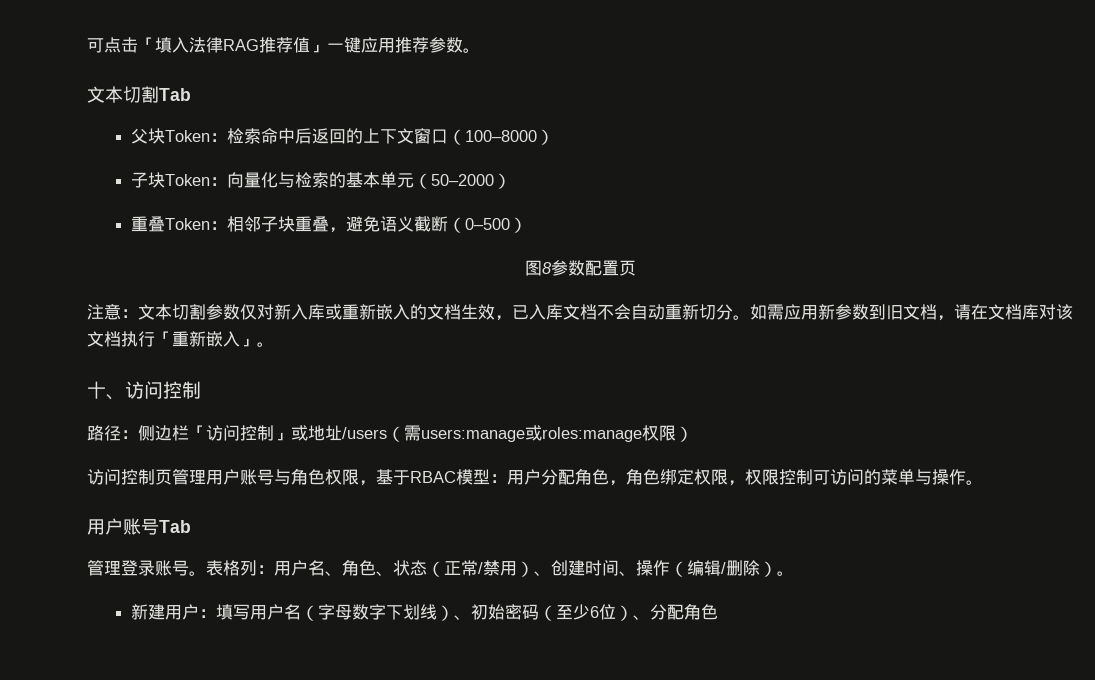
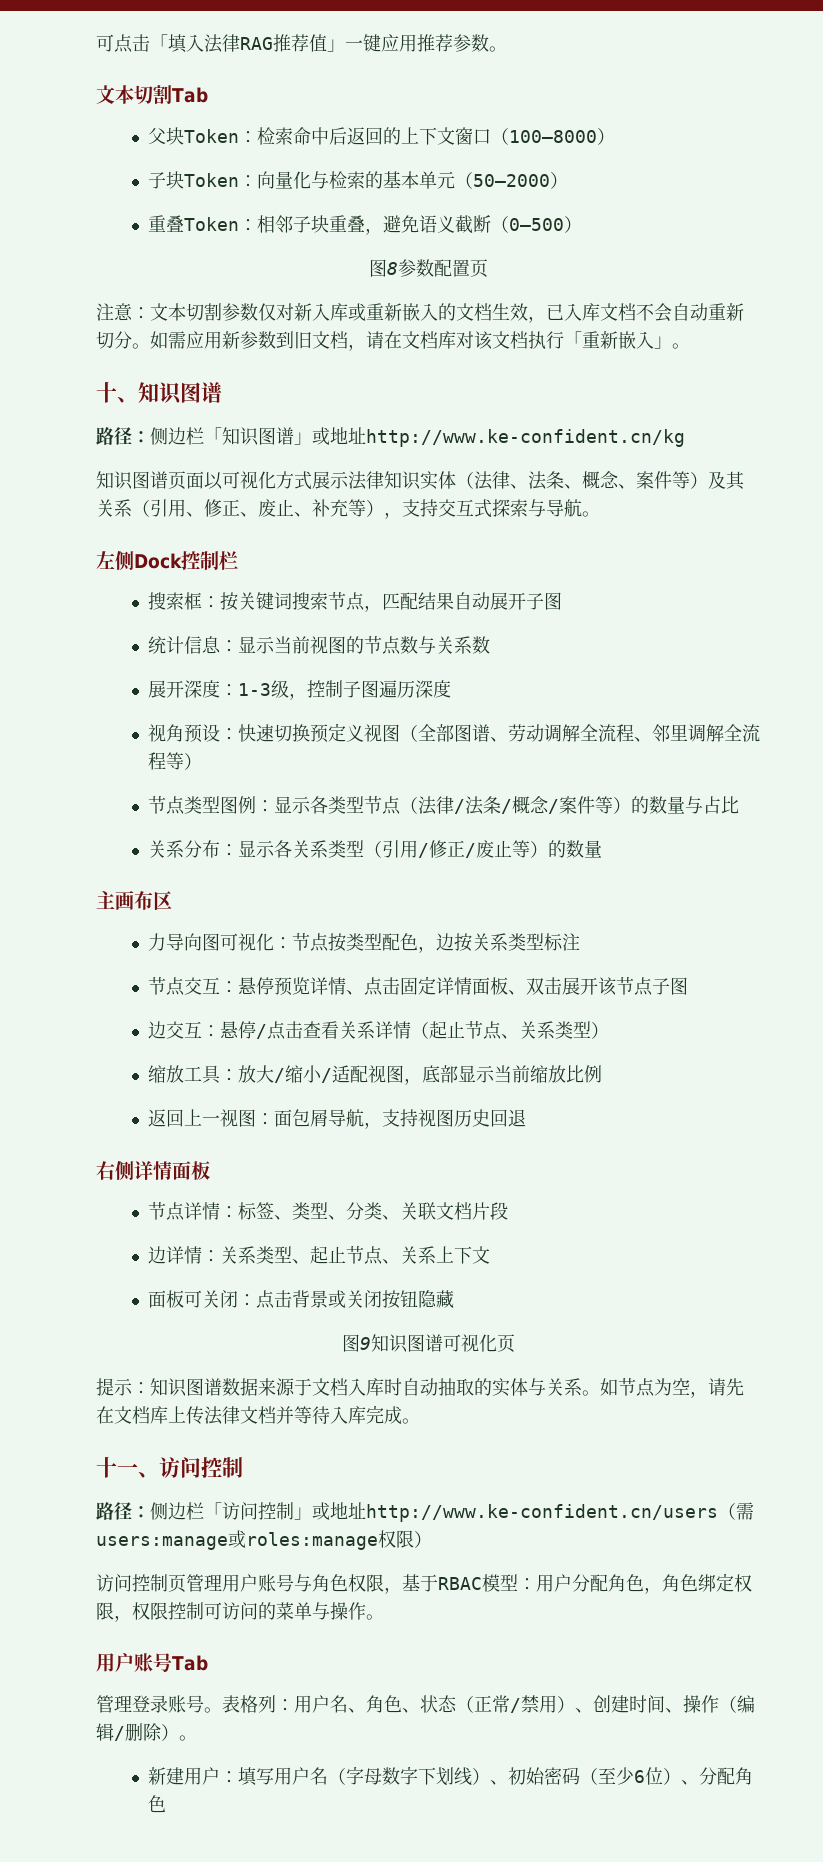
(125, 397) none -> [138,382,222,405] [96,427,685,447] [96,471,745,490] [96,499,600,519] [96,550,238,570] [148,592,563,612] [148,636,491,655] [148,680,452,700] [148,723,761,743] [148,752,203,770] [148,796,740,815] [148,840,603,858] [96,891,172,910] [148,933,581,953] [148,976,689,996] [148,1021,610,1040] [148,1065,603,1085] [148,1109,527,1129] [96,1160,210,1180] [148,1202,509,1221] [148,1246,491,1265] [148,1290,455,1309] [342,1334,515,1353] [96,1378,744,1398] [96,1405,420,1425] [96,1457,159,1478] 知识图谱 // 路径：侧边栏「知识图谱」或地址http://www.ke-confident.cn/kg // 知识图谱页面以可视化方式展示法律知识实体（法律、法条、概念、案件等）及其关系（引用、修正、废止、补充等），支持交互式探索与导航。 // 左侧Dock控制栏 // 搜索框：按关键词搜索节点，匹配结果自动展开子图 // 统计信息：显示当前视图的节点数与关系数 // 展开深度：1-3级，控制子图遍历深度 // 视角预设：快速切换预定义视图（全部图谱、劳动调解全流程、邻里调解全流程等） // 节点类型图例：显示各类型节点（法律/法条/概念/案件等）的数量与占比 // 关系分布：显示各关系类型（引用/修正/废止等）的数量 // 主画布区 // 力导向图可视化：节点按类型配色，边按关系类型标注 // 节点交互：悬停预览详情、点击固定详情面板、双击展开该节点子图 // 边交互：悬停/点击查看关系详情（起止节点、关系类型） // 缩放工具：放大/缩小/适配视图，底部显示当前缩放比例 // 返回上一视图：面包屑导航，支持视图历史回退 // 右侧详情面板 // 节点详情：标签、类型、分类、关联文档片段 // 边详情：关系类型、起止节点、关系上下文 // 面板可关闭：点击背景或关闭按钮隐藏 // 图9知识图谱可视化页 // 提示：知识图谱数据来源于文档入库时自动抽取的实体与关系。如节点为空，请先在文档库上传法律文档并等待入库完成。 // 十一、
[342,427,387,439] /users -> [366,1504,718,1522] http://www.ke-confident.cn/users

